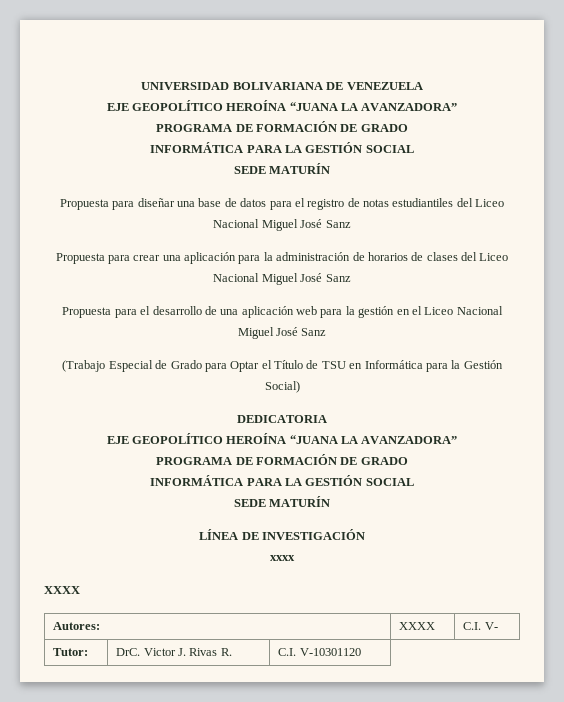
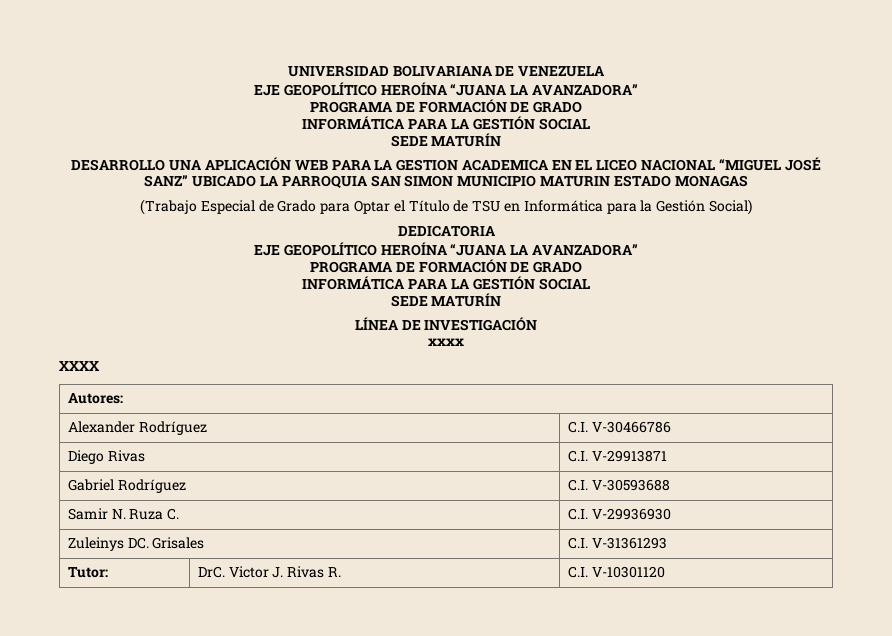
[59,198,505,210] [213,219,351,231] [55,252,509,264] [213,273,351,285] [62,306,503,318] [237,327,327,339] Propuesta para diseñar una base de datos para el registro de notas estudiantiles del Liceo Nacional Miguel José Sanz // Propuesta para crear una aplicación para la administración de horarios de clases del Liceo Nacional Miguel José Sanz // Propuesta para el desarrollo de una aplicación web para la gestión en el Liceo Nacional Miguel José Sanz -> [71,157,821,171] [144,175,748,188] DESARROLLO UNA APLICACIÓN WEB PARA LA GESTION ACADEMICA EN EL LICEO NACIONAL “MIGUEL JOSÉ SANZ” UBICADO LA PARROQUIA SAN SIMON MUNICIPIO MATURIN ESTADO MONAGAS
[399,622,436,630] [463,622,498,630] | XXXX | C.I. V- -> [67,421,207,435] [567,421,671,433] [67,450,145,464] [567,450,667,462] [67,479,186,493] [567,479,670,491] [67,508,180,520] [567,508,671,520] [67,537,205,551] [567,537,667,549] // Alexander Rodríguez | C.I. V-30466786 // Diego Rivas | C.I. V-29913871 // Gabriel Rodríguez | C.I. V-30593688 // Samir N. Ruza C. | C.I. V-29936930 // Zuleinys DC. Grisales | C.I. V-31361293

